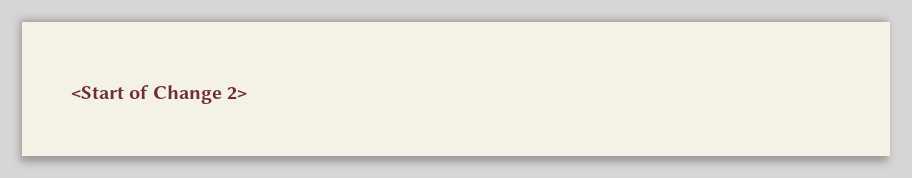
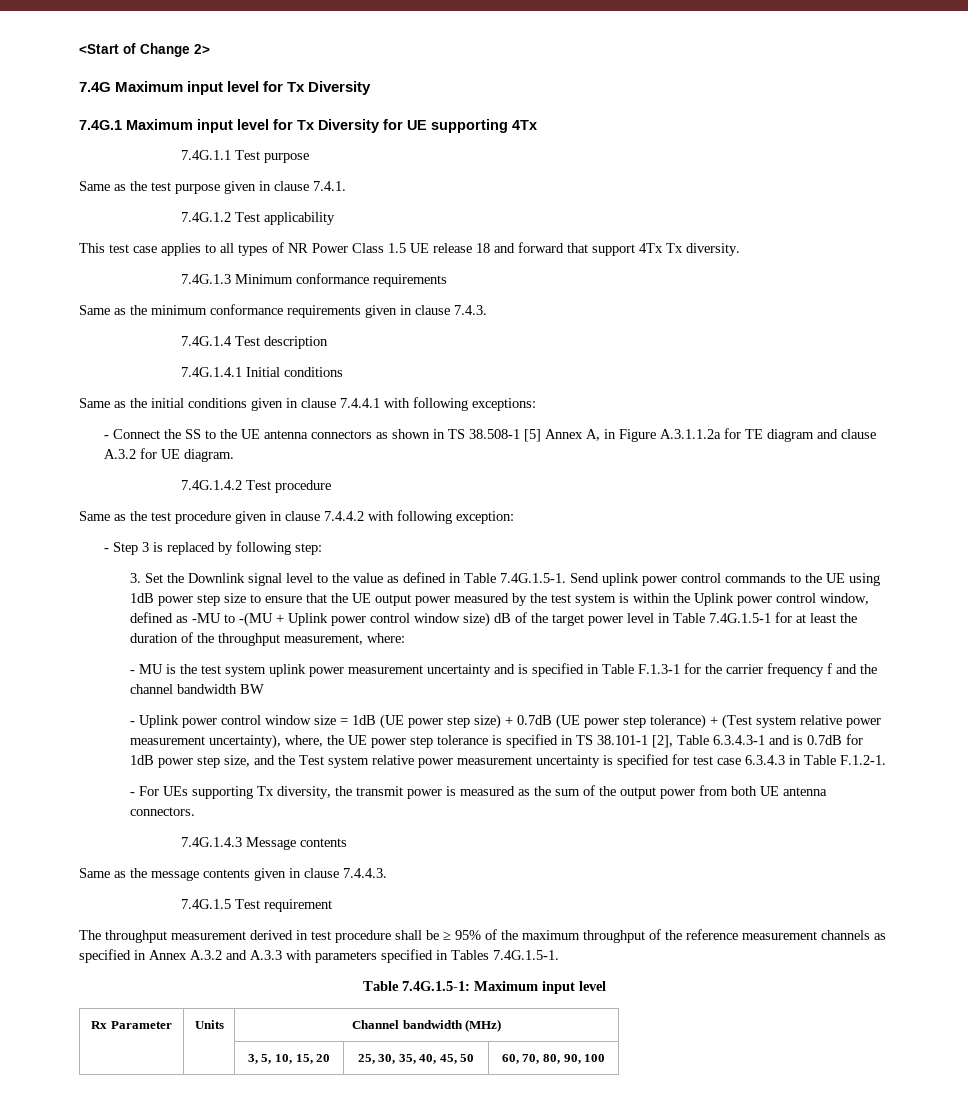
(248, 93) none -> [79,81,372,95] [79,119,537,133] [180,150,309,163] [79,181,346,194] [180,212,335,225] [79,242,740,256] [180,273,447,287] [79,304,487,318] [180,336,328,349] [180,367,343,377] [79,397,536,411] [104,428,877,442] [104,448,235,462] [180,480,331,493] [79,510,514,524] [104,541,323,555] [129,572,880,586] [129,593,869,606] [129,612,857,627] [129,632,405,646] [129,663,877,677] [129,684,264,694] [129,714,881,729] [129,734,863,749] [129,754,886,768] [129,785,827,799] [129,807,195,816] [180,837,347,850] [79,868,387,881] [180,899,332,912] [79,929,886,943] [79,949,559,963] [362,981,606,994] [91,1021,172,1029] [194,1020,224,1029] [351,1019,502,1032] [247,1054,331,1064] [357,1054,475,1064] [501,1054,606,1064] // 7.4G Maximum input level for Tx Diversity // 7.4G.1 Maximum input level for Tx Diversity for UE supporting 4Tx // 7.4G.1.1 Test purpose // Same as the test purpose given in clause 7.4.1. // 7.4G.1.2 Test applicability // This test case applies to all types of NR Power Class 1.5 UE release 18 and forward that support 4Tx Tx diversity. // 7.4G.1.3 Minimum conformance requirements // Same as the minimum conformance requirements given in clause 7.4.3. // 7.4G.1.4 Test description // 7.4G.1.4.1 Initial conditions // Same as the initial conditions given in clause 7.4.4.1 with following exceptions: // - Connect the SS to the UE antenna connectors as shown in TS 38.508-1 [5] Annex A, in Figure A.3.1.1.2a for TE diagram and clause A.3.2 for UE diagram. // 7.4G.1.4.2 Test procedure // Same as the test procedure given in clause 7.4.4.2 with following exception: // - Step 3 is replaced by following step: // 3. Set the Downlink signal level to the value as defined in Table 7.4G.1.5-1. Send uplink power control commands to the UE using 1dB power step size to ensure that the UE output power measured by the test system is within the Uplink power control window, defined as -MU to -(MU + Uplink power control window size) dB of the target power level in Table 7.4G.1.5-1 for at least the duration of the throughput measurement, where: // - MU is the test system uplink power measurement uncertainty and is specified in Table F.1.3-1 for the carrier frequency f and the channel bandwidth BW // - Uplink power control window size = 1dB (UE power step size) + 0.7dB (UE power step tolerance) + (Test system relative power measurement uncertainty), where, the UE power step tolerance is specified in TS 38.101-1 [2], Table 6.3.4.3-1 and is 0.7dB for 1dB power step size, and the Test system relative power measurement uncertainty is specified for test case 6.3.4.3 in Table F.1.2-1. // - For UEs supporting Tx diversity, the transmit power is measured as the sum of the output power from both UE antenna connectors. // 7.4G.1.4.3 Message contents // Same as the message contents given in clause 7.4.4.3. // 7.4G.1.5 Test requirement // The throughput measurement derived in test procedure shall be ≥ 95% of the maximum throughput of the reference measurement channels as specified in Annex A.3.2 and A.3.3 with parameters specified in Tables 7.4G.1.5-1. // Table 7.4G.1.5-1: Maximum input level // Rx Parameter | Units | Channel bandwidth (MHz) // | | 3, 5, 10, 15, 20 | 25, 30, 35, 40, 45, 50 | 60, 70, 80, 90, 100

